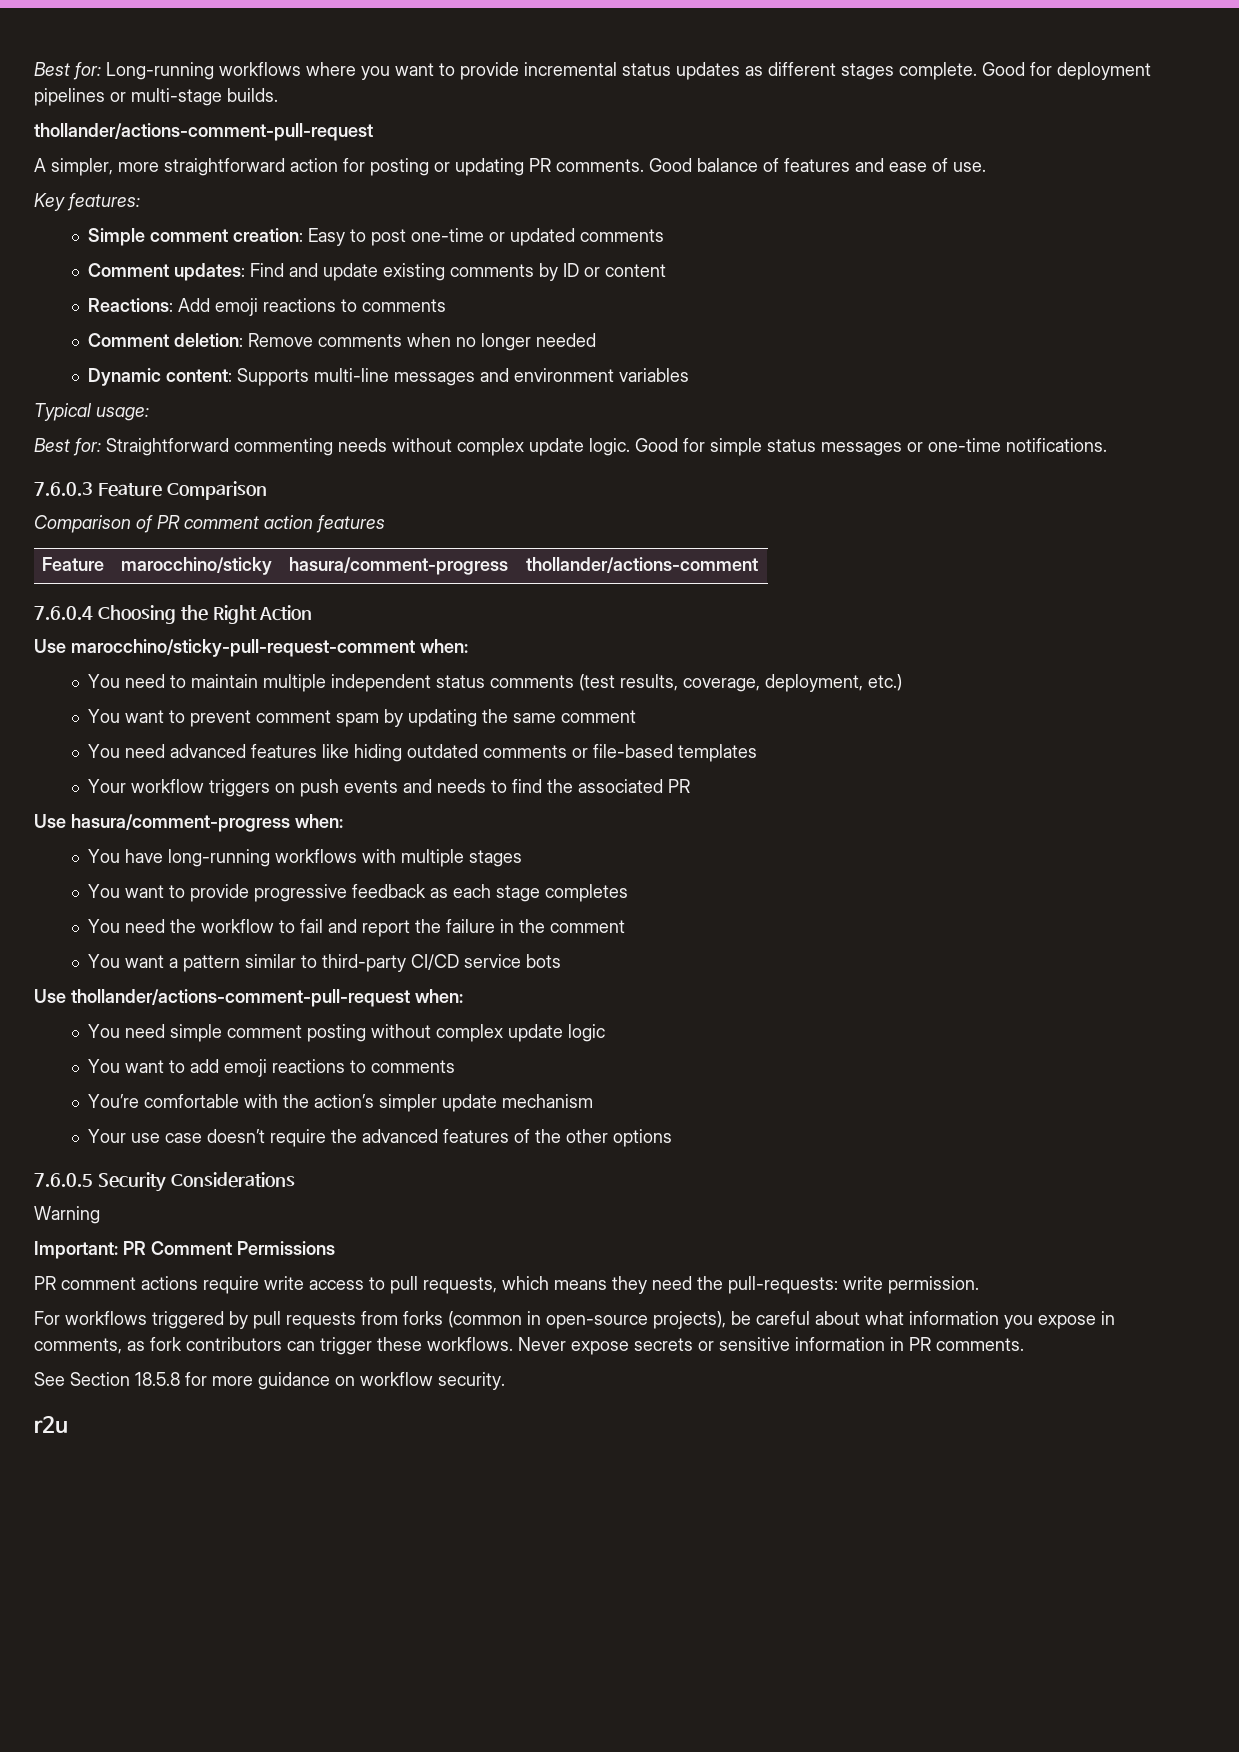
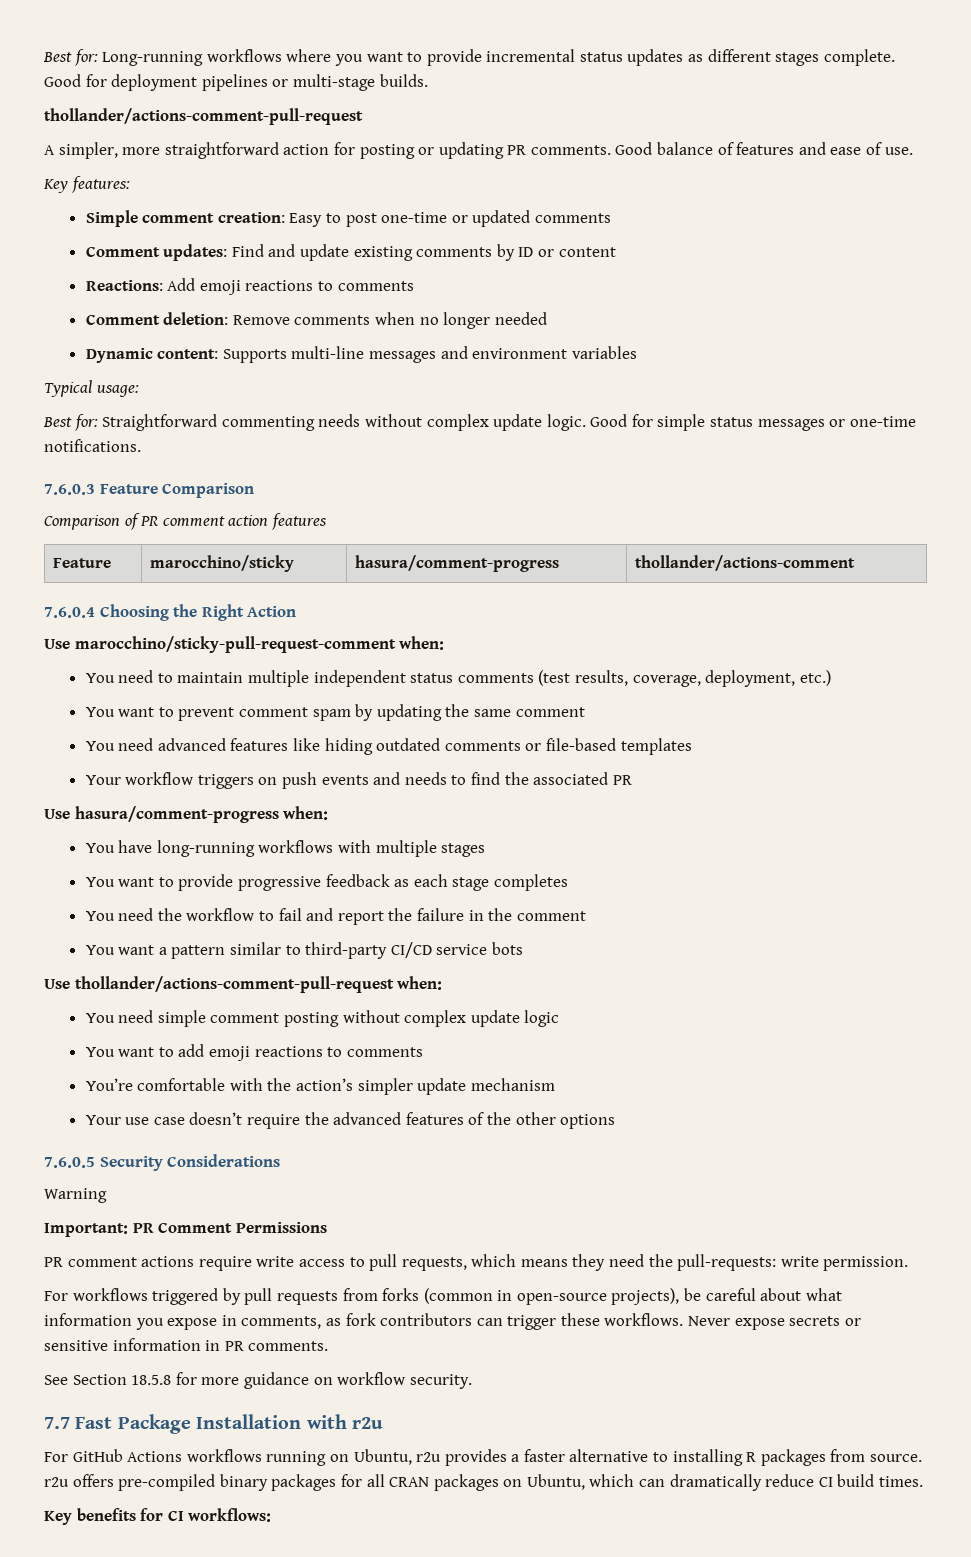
[34,1416,68,1433] r2u -> [44,1414,383,1434] [44,1449,923,1466] [44,1474,924,1491] [44,1508,272,1525] 7.7 Fast Package Installation with r2u // For GitHub Actions workflows running on Ubuntu, r2u provides a faster alternative to installing R packages from source. r2u offers pre-compiled binary packages for all CRAN packages on Ubuntu, which can dramatically reduce CI build times. // Key benefits for CI workflows:

